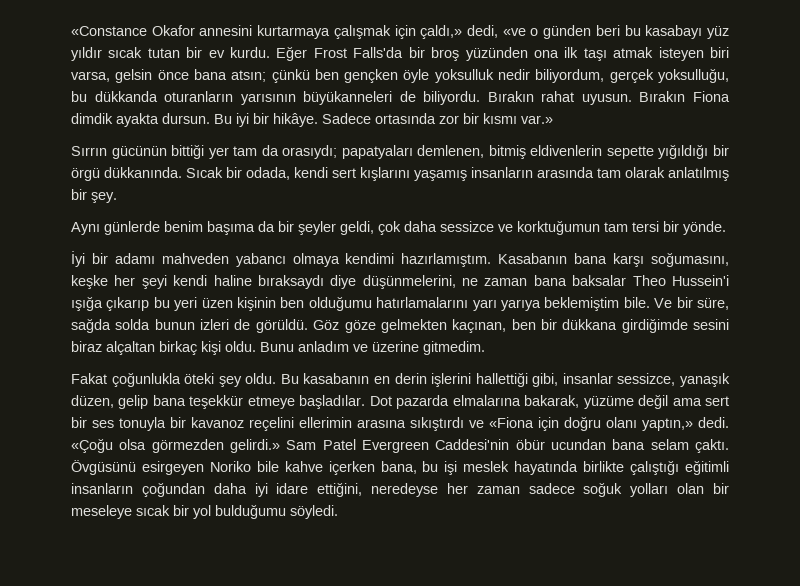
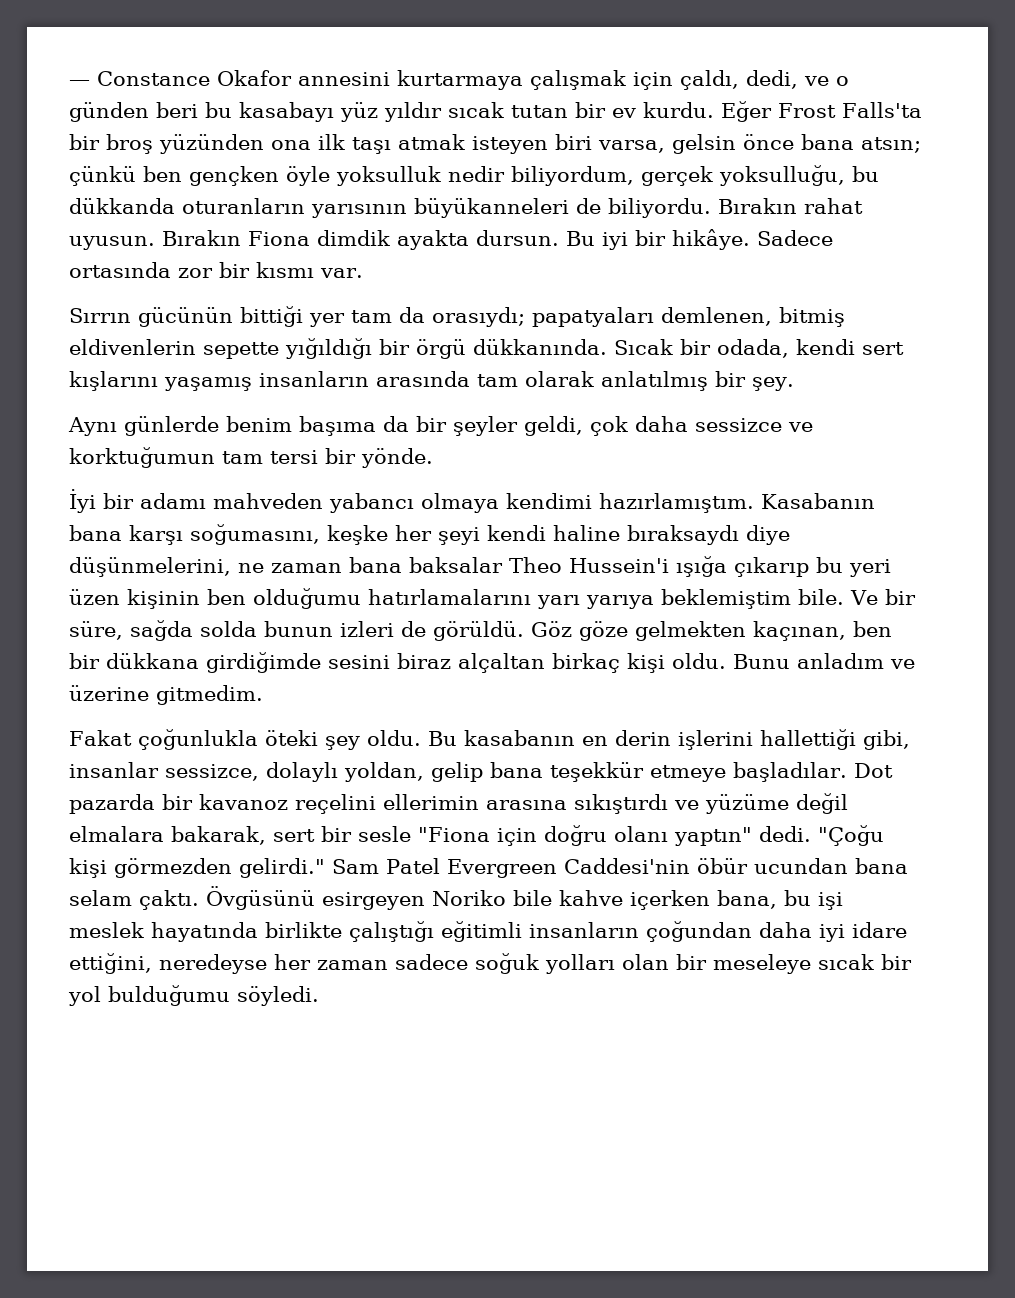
[71,26,147,36] «Constance -> [69,71,210,86] — Constance
[420,25,526,39] çaldı,» dedi, «ve -> [680,70,829,90] çaldı, dedi, ve
[353,47,404,58] Falls'da -> [842,102,922,118] Falls'ta
[521,115,553,124] var.» -> [320,268,363,278] var.
[679,373,730,387] [71,395,114,408] yanaşık düzen, -> [266,762,424,782] dolaylı yoldan,
[452,394,729,409] [71,417,166,431] elmalarına bakarak, yüzüme değil ama sert bir ses tonuyla -> (155, 804) none
[489,416,729,431] [71,438,280,453] «Fiona için doğru olanı yaptın,» dedi. «Çoğu olsa görmezden gelirdi.» -> [705,793,848,814] [69,825,884,846] [69,858,325,878] yüzüme değil elmalara bakarak, sert bir sesle "Fiona için doğru olanı yaptın" dedi. "Çoğu kişi görmezden gelirdi."

